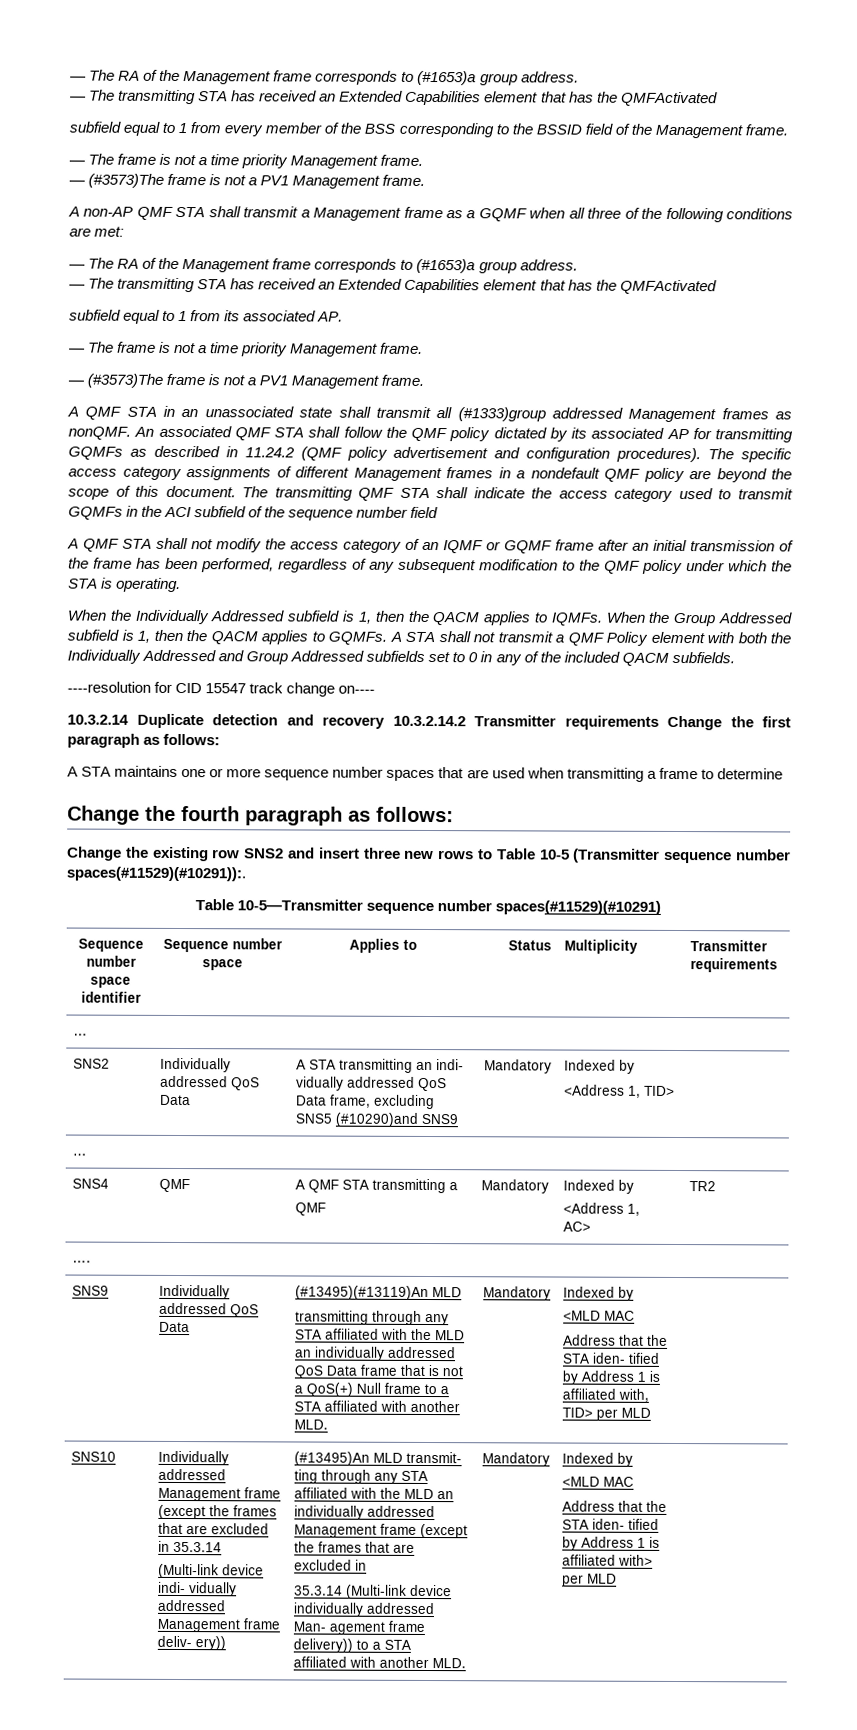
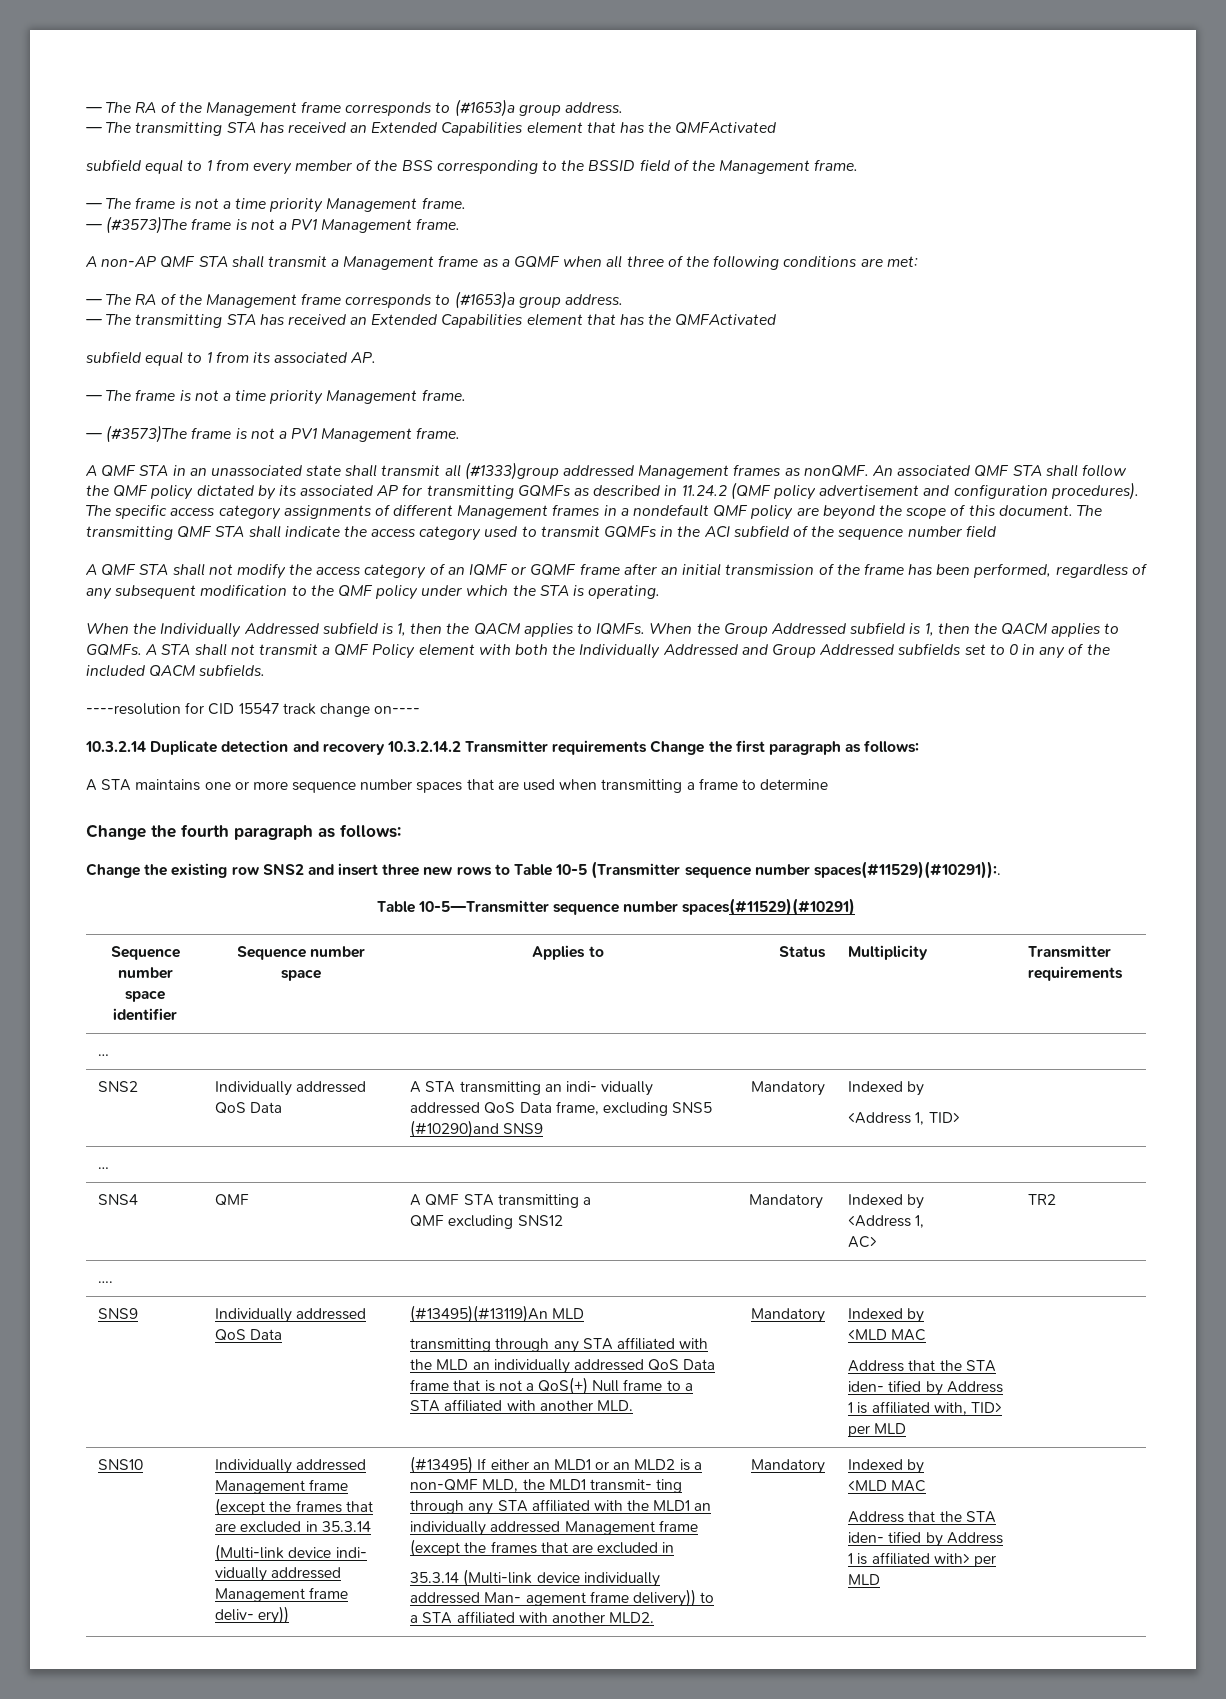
(326, 1209) none -> [448,1215,563,1229] excluding SNS12
[293,1451,403,1466] (#13495)An MLD -> [410,1456,702,1474] [410,1479,586,1492] (#13495) If either an MLD1 or an MLD2 is a non-QMF MLD, the MLD1
[403,1488,434,1500] MLD -> [653,1500,691,1511] MLD1
[431,1658,466,1669] MLD. -> [609,1612,655,1623] MLD2.

